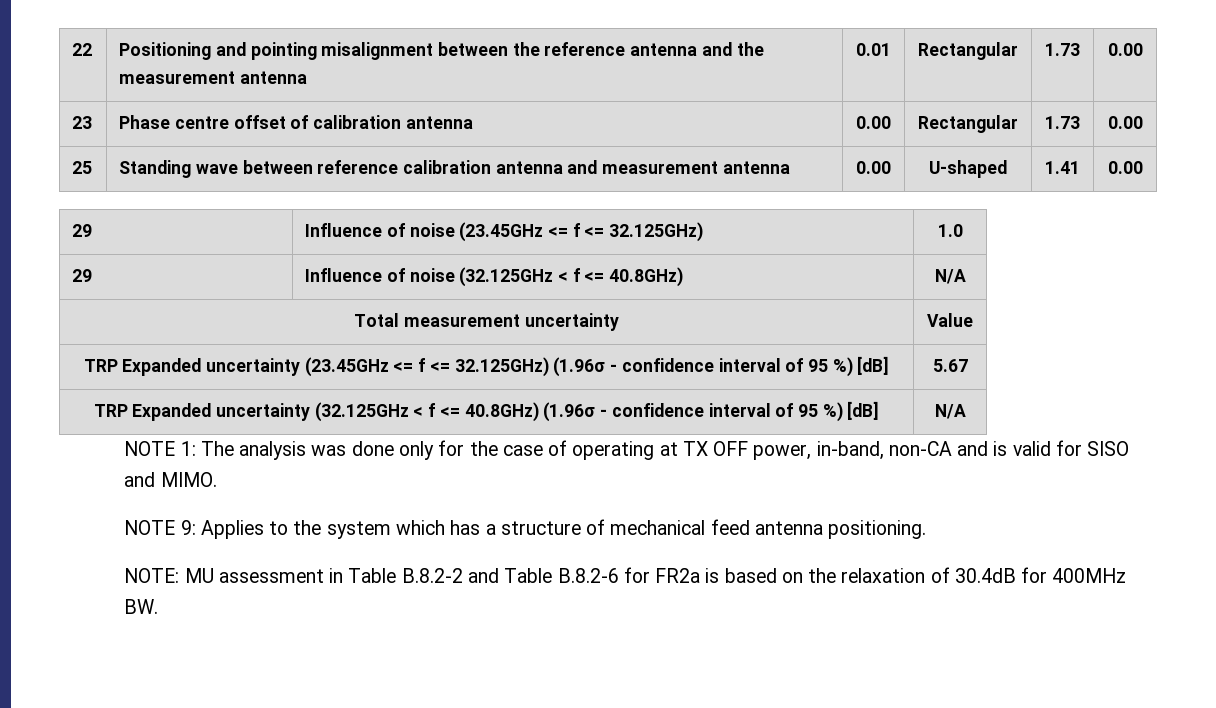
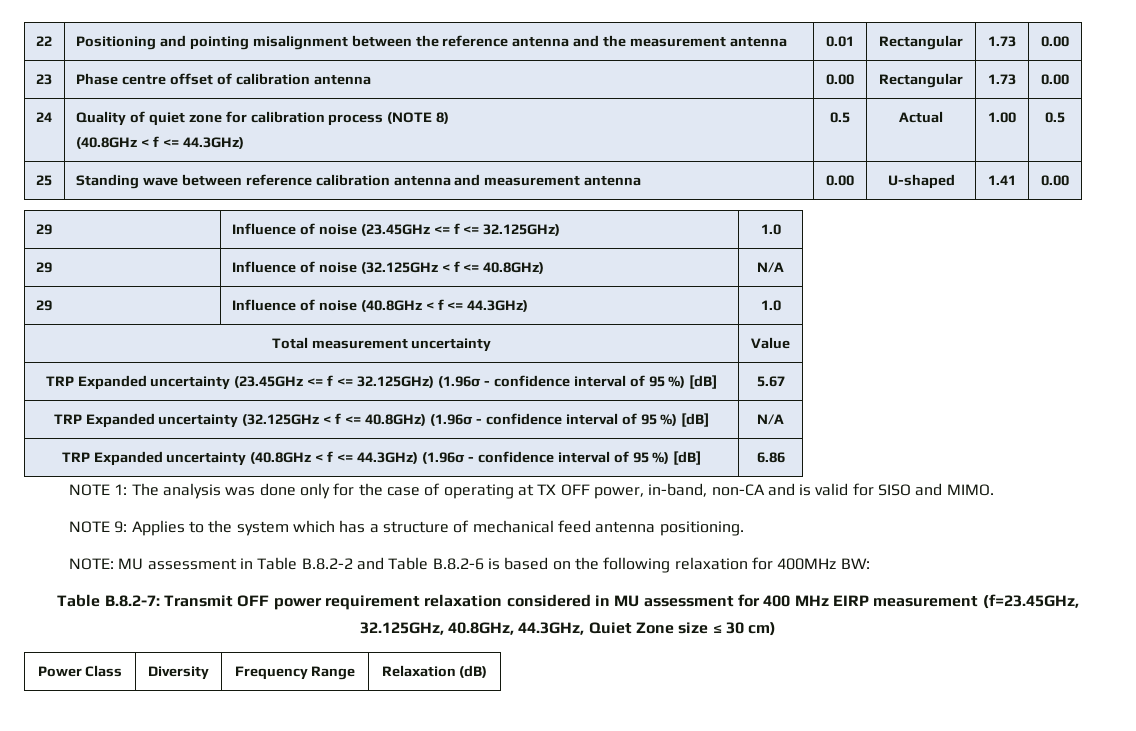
(1143, 122) none -> [35,112,52,122] [75,111,450,126] [75,136,244,149] [830,112,850,123] [899,111,943,123] [988,112,1016,123] [1045,112,1065,123] // 24 | Quality of quiet zone for calibration process (NOTE 8) // (40.8GHz < f <= 44.3GHz) | 0.5 | Actual | 1.00 | 0.5
(966, 276) none -> [35,300,52,311] [231,299,529,312] [760,300,781,311] // 29 | Influence of noise (40.8GHz < f <= 44.3GHz) | 1.0
(966, 411) none -> [61,451,702,466] [756,452,785,463] // TRP Expanded uncertainty (40.8GHz < f <= 44.3GHz) (1.96σ - confidence interval of 95 %) [dB] | 6.86
[623,567,701,583] for FR2a -> (484, 564) none
[841,567,1127,583] [124,599,159,614] relaxation of 30.4dB for 400MHz BW. -> [603,557,870,573] [57,594,1079,610] [359,622,777,636] [37,665,123,677] [148,666,209,680] [234,666,356,680] [381,665,488,678] following relaxation for 400MHz BW: // Table B.8.2-7: Transmit OFF power requirement relaxation considered in MU assessment for 400 MHz EIRP measurement (f=23.45GHz, 32.125GHz, 40.8GHz, 44.3GHz, Quiet Zone size ≤ 30 cm) // Power Class | Diversity | Frequency Range | Relaxation (dB)

